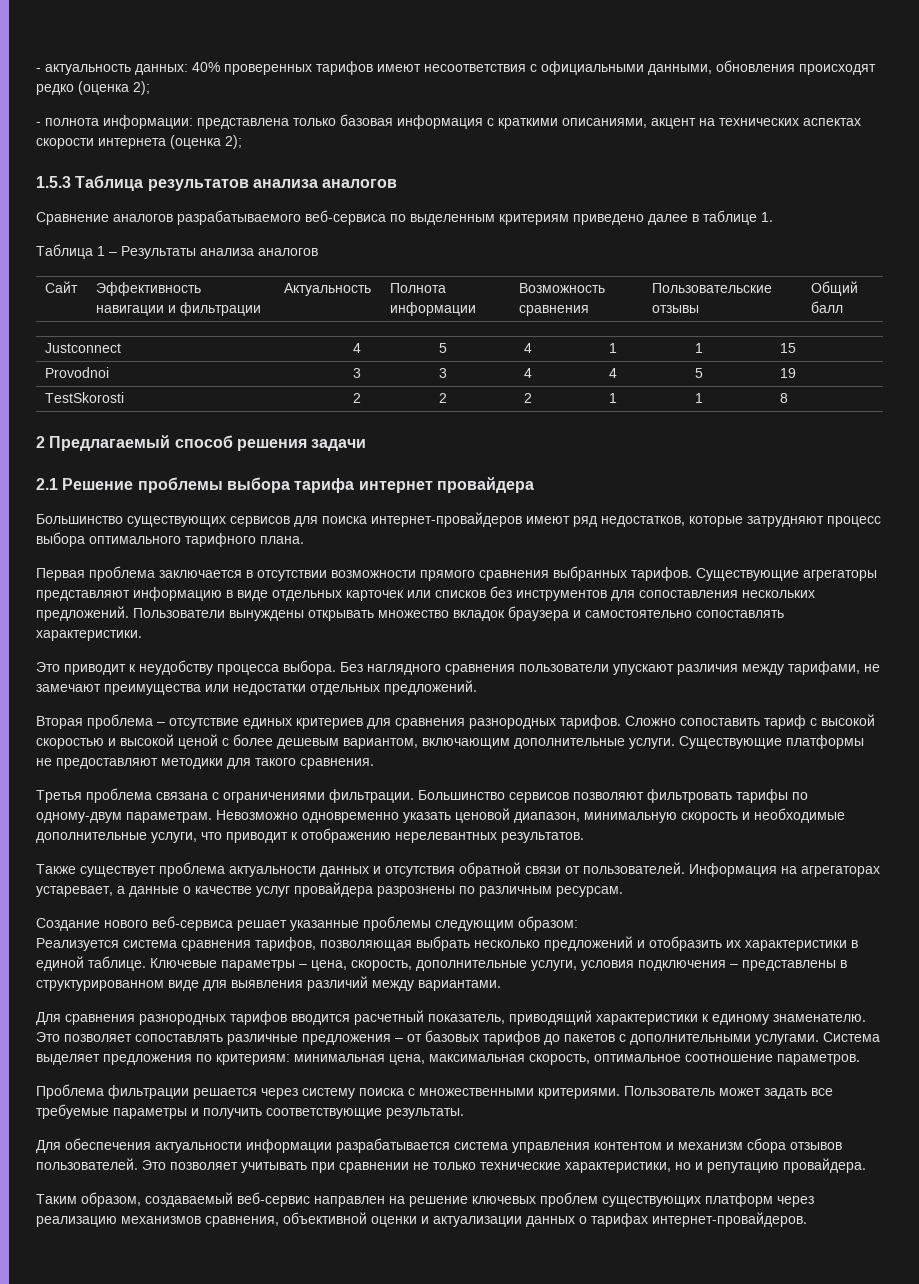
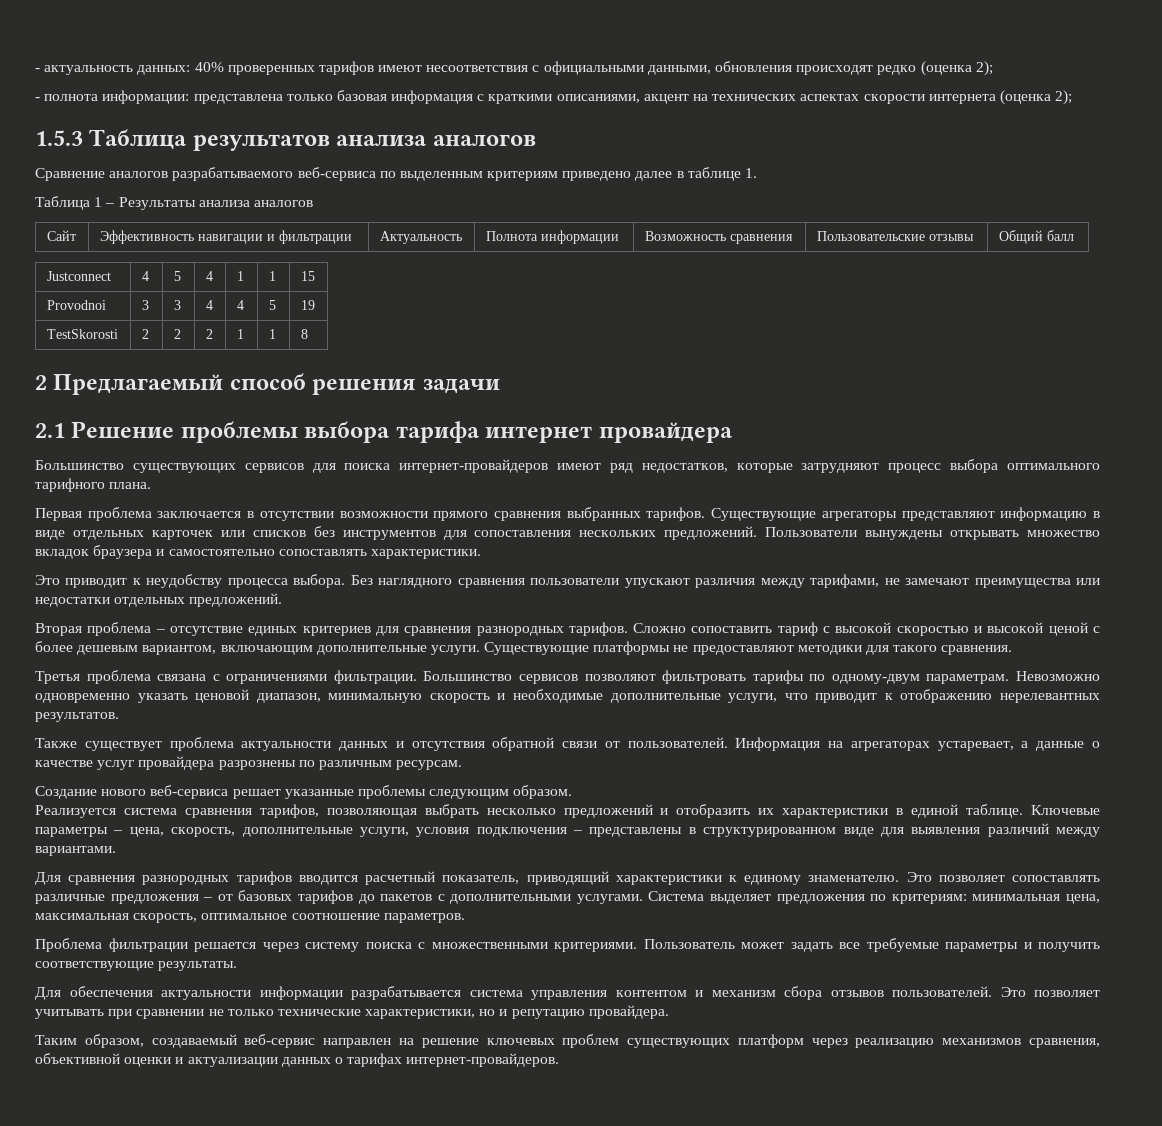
[518,916,578,931] образом: -> [513,785,573,799] образом.

